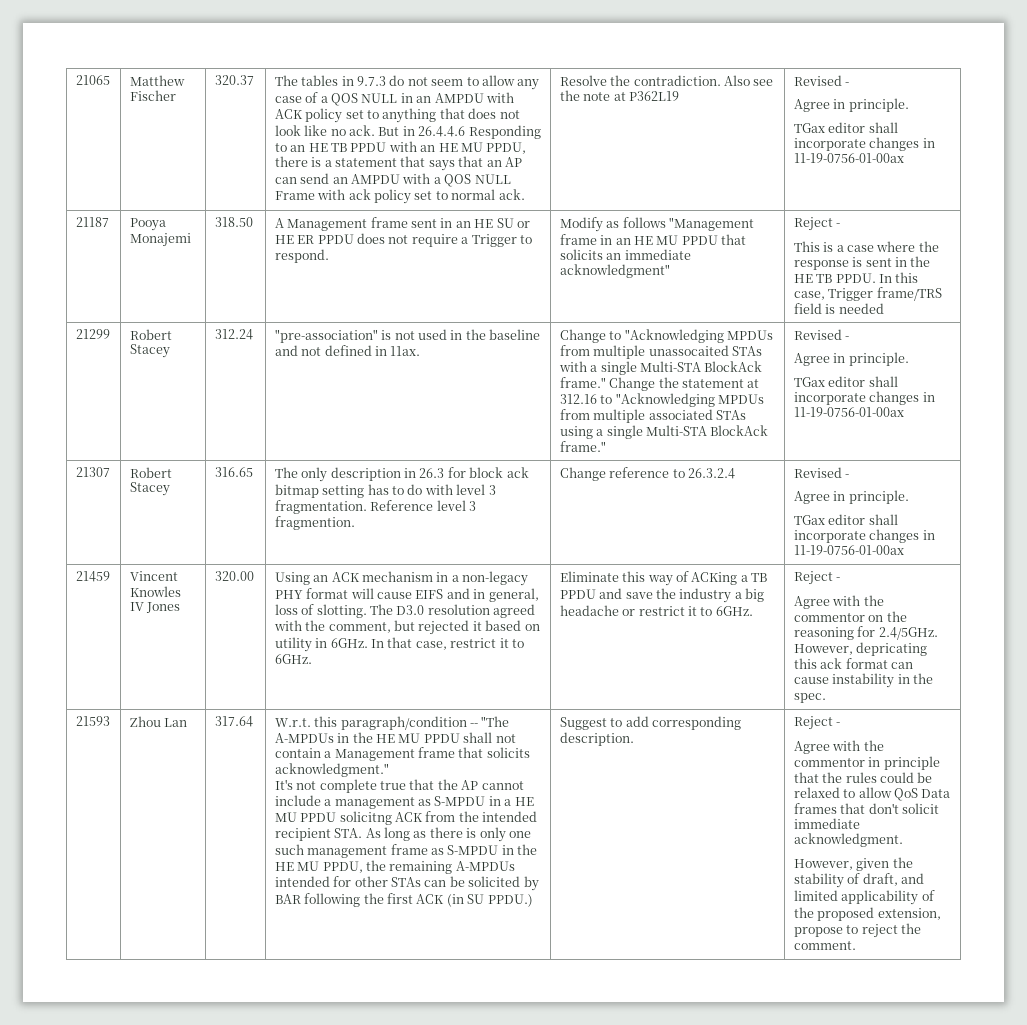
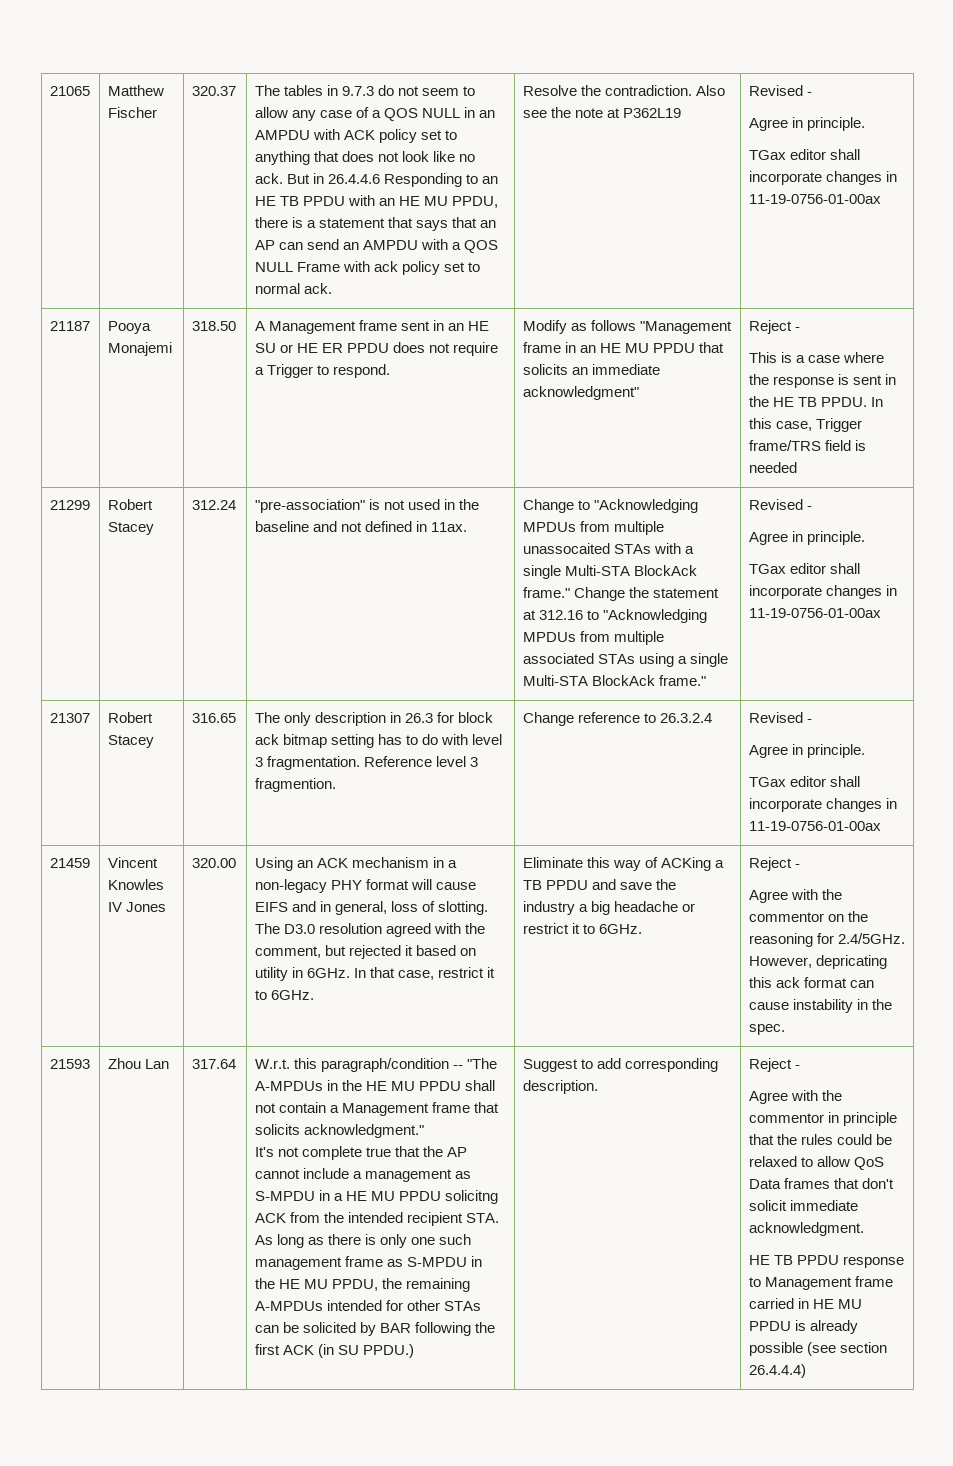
[793,857,913,871] [793,873,925,888] [793,890,935,905] [793,907,941,921] [793,923,922,938] [793,941,856,950] However, given the stability of draft, and limited applicability of the proposed extension, propose to reject the comment. -> [748,1255,905,1268] [748,1276,894,1290] [748,1298,863,1309] [748,1320,859,1334] [748,1342,888,1356] [748,1364,806,1378] HE TB PPDU response to Management frame carried in HE MU PPDU is already possible (see section 26.4.4.4)

